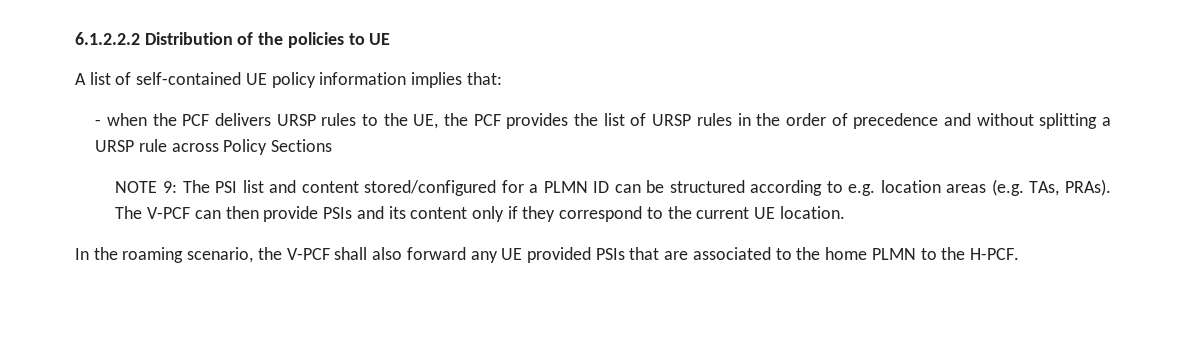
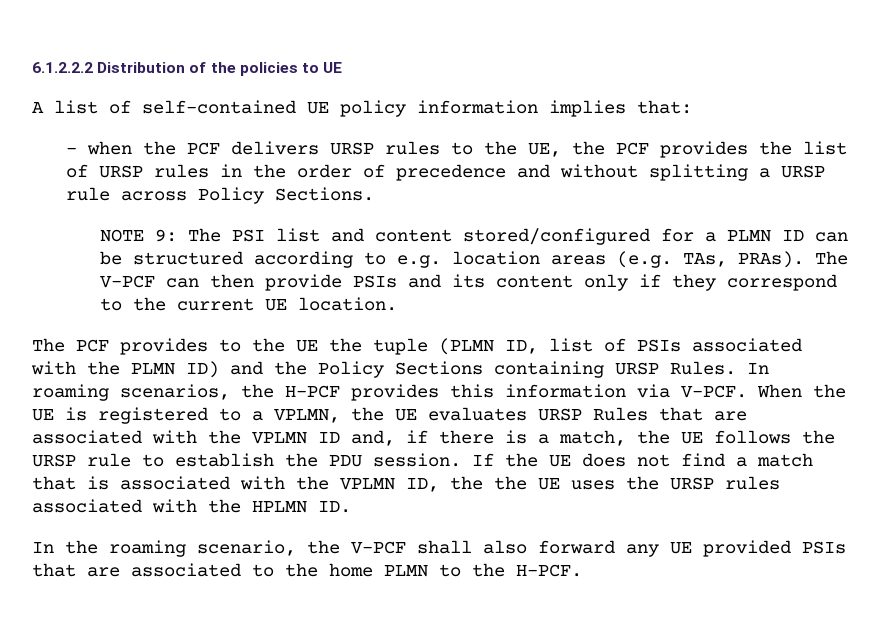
[271,139,333,152] Sections -> [274,187,374,201] Sections.
(845, 212) none -> [32,338,802,355] [31,361,769,378] [32,384,846,401] [32,407,747,424] [32,430,835,446] [32,453,813,467] [32,476,780,492] [32,499,351,513] // The PCF provides to the UE the tuple (PLMN ID, list of PSIs associated with the PLMN ID) and the Policy Sections containing URSP Rules. In roaming scenarios, the H-PCF provides this information via V-PCF. When the UE is registered to a VPLMN, the UE evaluates URSP Rules that are associated with the VPLMN ID and, if there is a match, the UE follows the URSP rule to establish the PDU session. If the UE does not find a match that is associated with the VPLMN ID, the the UE uses the URSP rules associated with the HPLMN ID.

